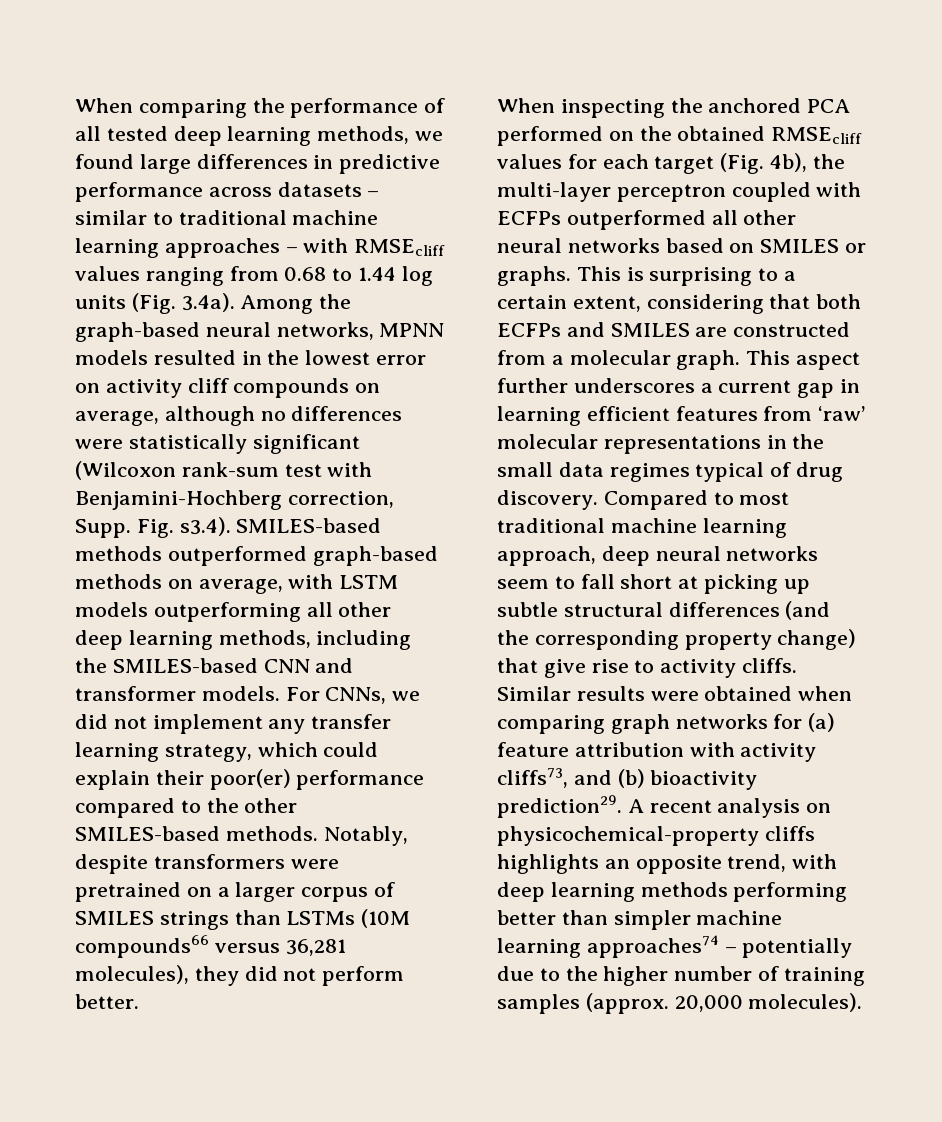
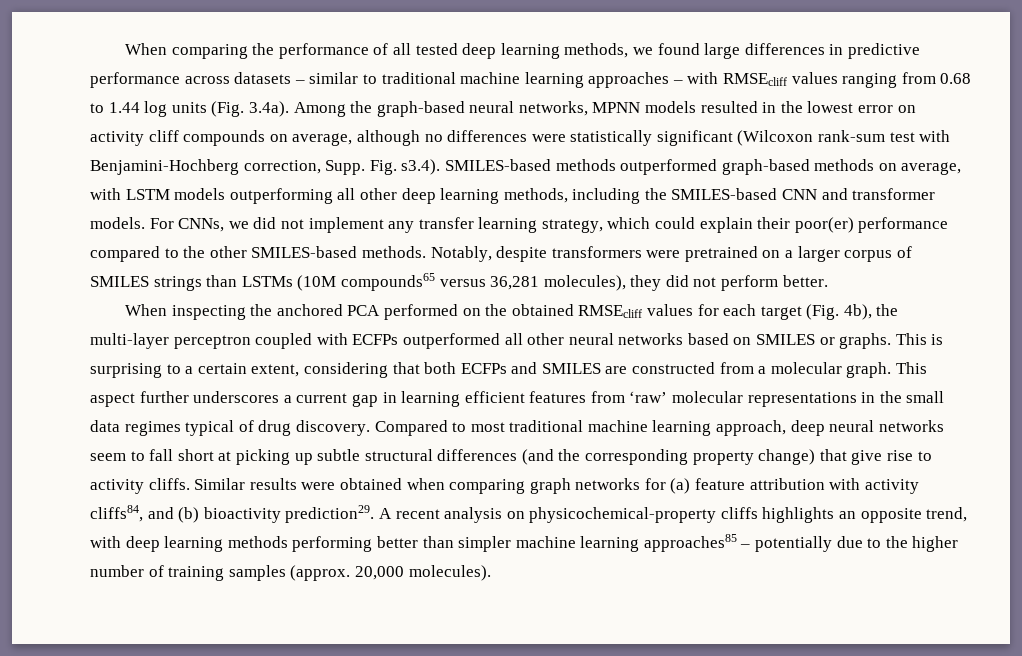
[75,935,209,958] compounds66 -> [340,273,435,291] compounds65
[497,768,568,788] cliffs73, -> [90,505,143,522] cliffs84,
[586,935,719,958] approaches74 -> [643,534,737,552] approaches85

